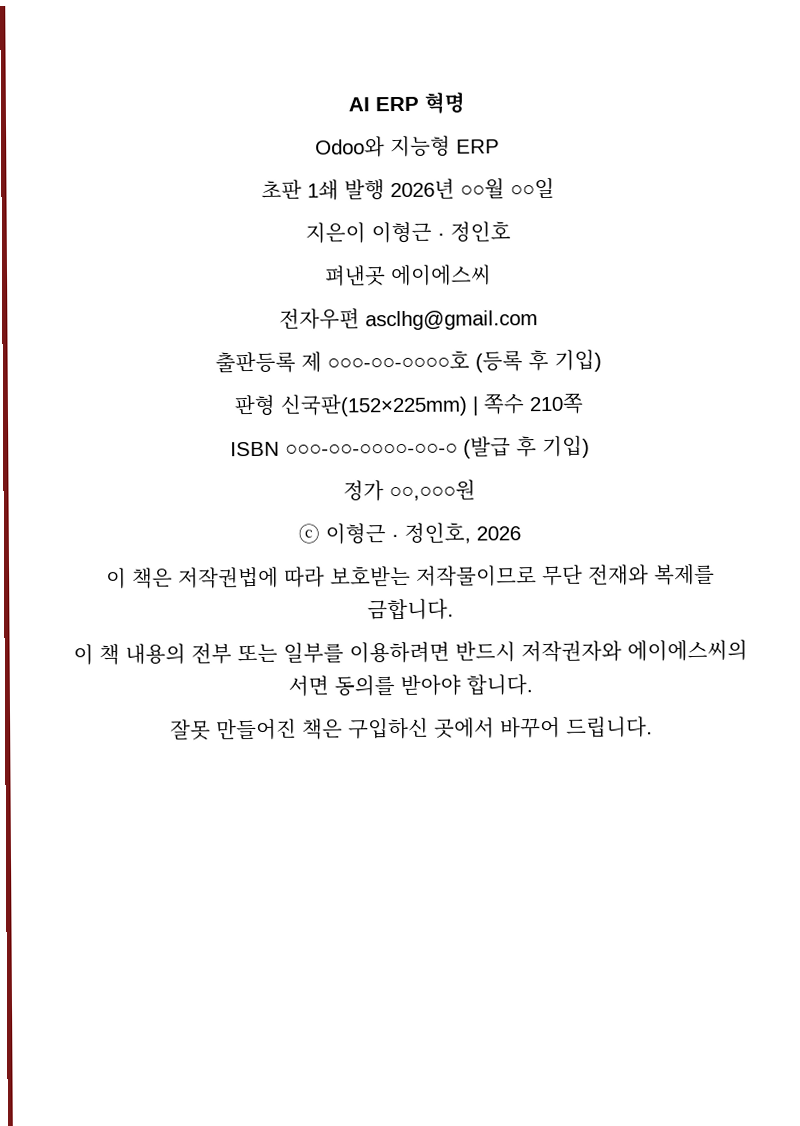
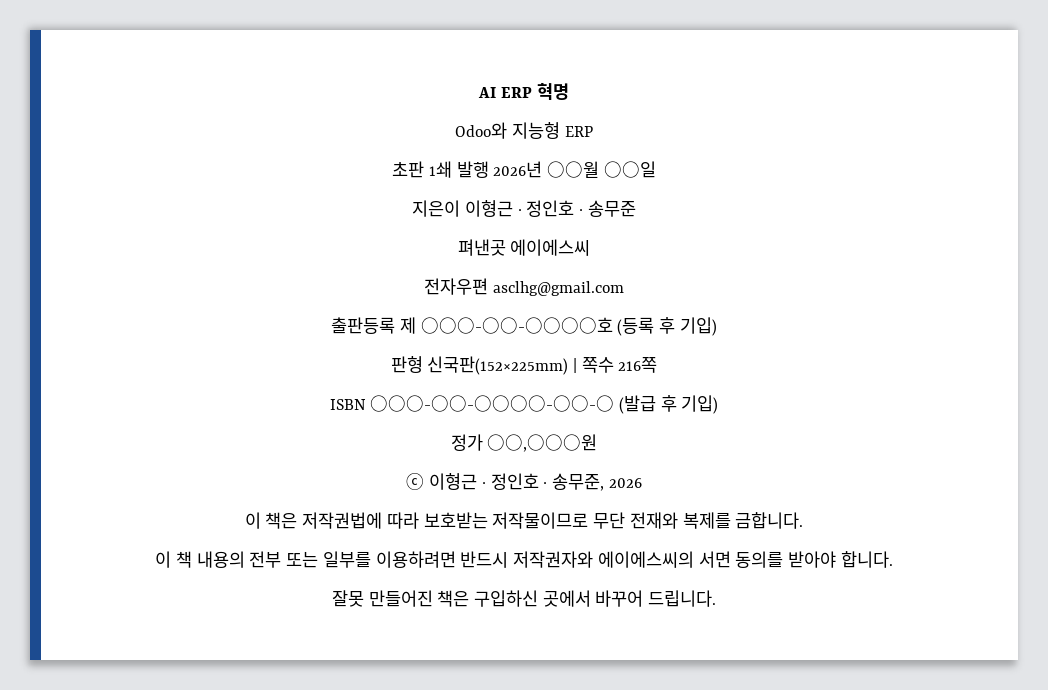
(511, 231) none -> [579,200,636,217] · 송무준
[529,392,583,415] 210쪽 -> [618,357,658,373] 216쪽
[404,522,471,544] 정인호, -> [490,473,604,491] 정인호 · 송무준,

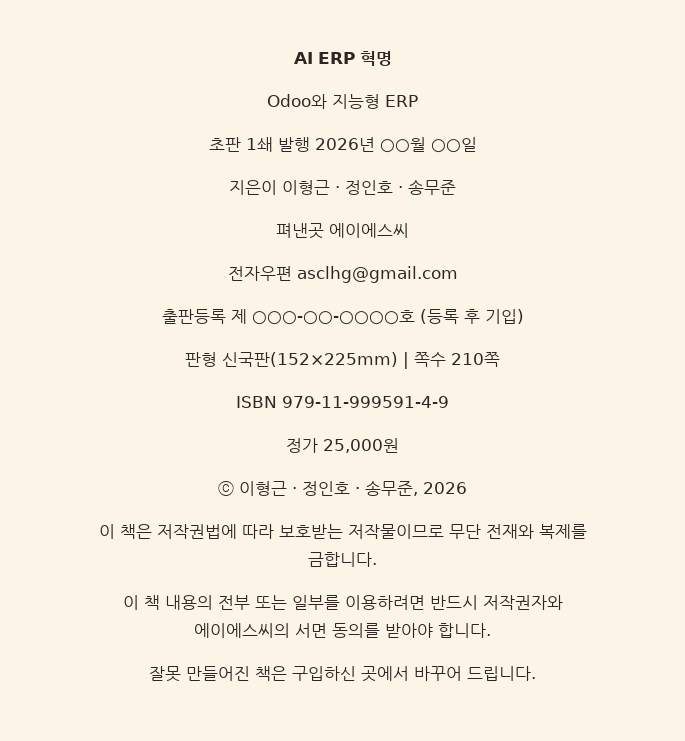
[618,357,658,373] 216쪽 -> [451,352,500,367] 210쪽
[370,395,719,414] ○○○-○○-○○○○-○○-○ (발급 후 기입) -> [282,396,449,408] 979-11-999591-4-9
[487,434,598,452] ○○,○○○원 -> [323,438,399,453] 25,000원

